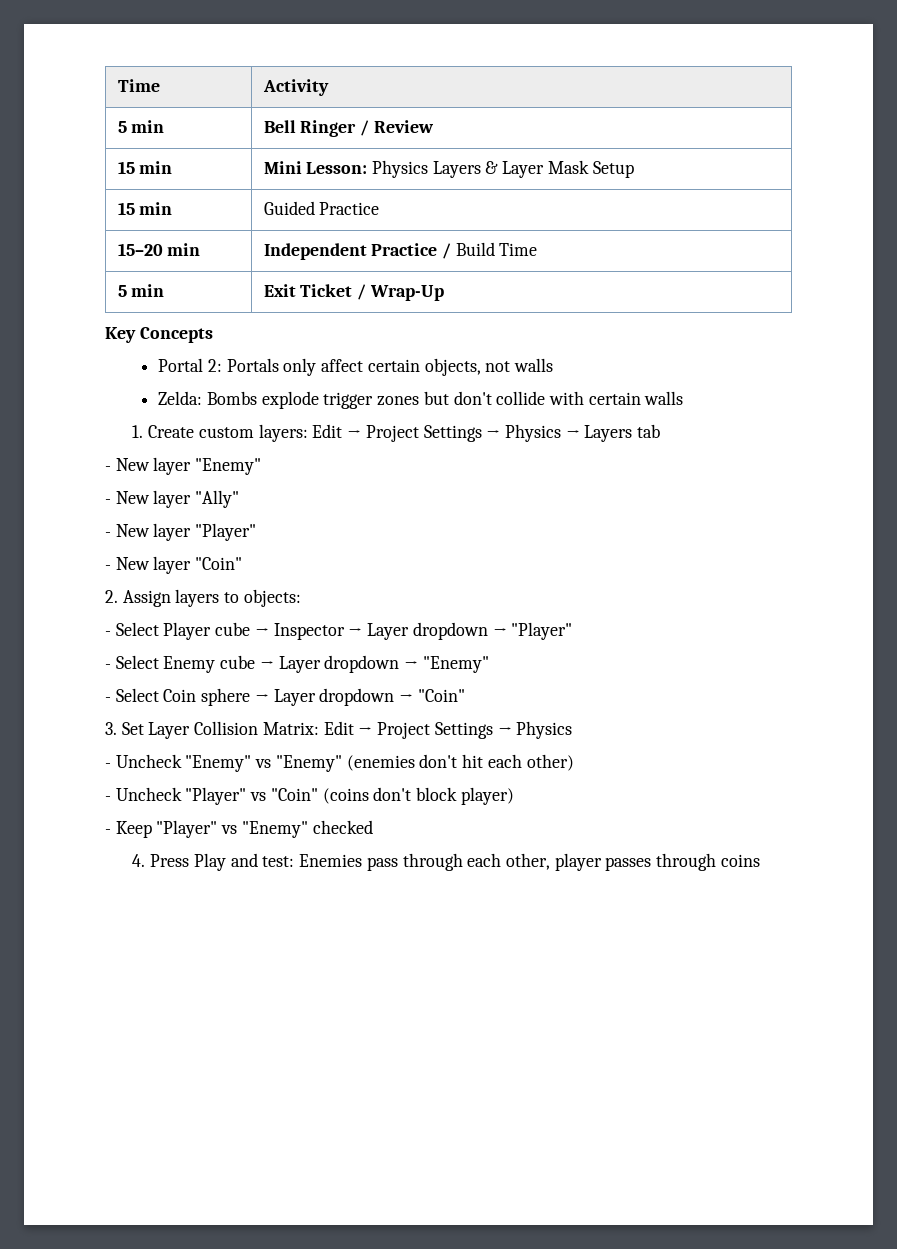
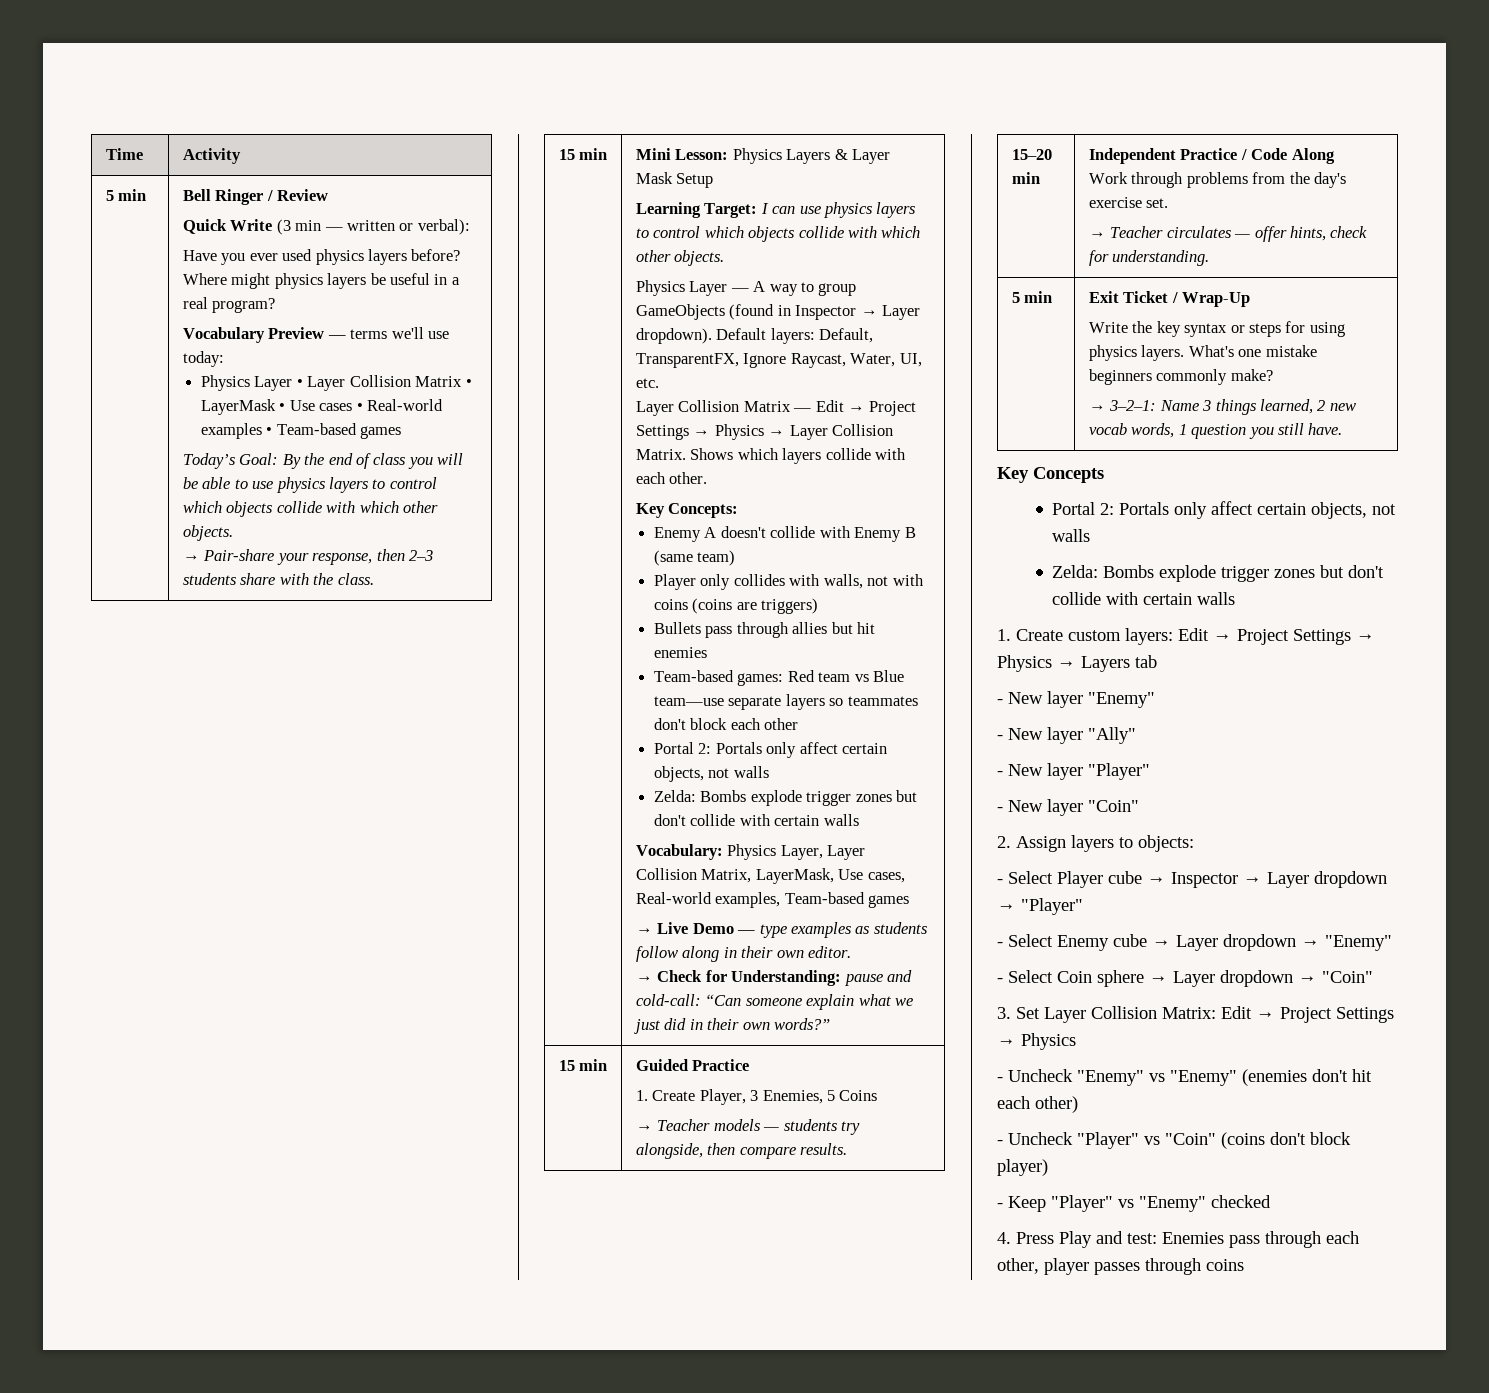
(434, 126) none -> [182,219,470,235] [182,249,461,265] [182,273,460,289] [182,297,276,313] [182,327,450,343] [182,351,224,367] [200,375,472,391] [200,399,444,415] [200,423,402,439] [182,453,464,469] [182,477,437,493] [182,501,439,517] [182,525,233,541] [182,549,434,565] [182,573,374,585] // Quick Write (3 min — written or verbal): // Have you ever used physics layers before? Where might physics layers be useful in a real program? // Vocabulary Preview — terms we'll use today: // Physics Layer • Layer Collision Matrix • LayerMask • Use cases • Real-world examples • Team-based games // Today’s Goal: By the end of class you will be able to use physics layers to control which objects collide with which other objects. // → Pair-share your response, then 2–3 students share with the class.
[117,202,173,215] [263,201,380,215] // 15 min | Guided Practice -> [635,202,916,218] [635,226,921,242] [635,250,725,266] [635,280,857,296] [635,304,921,320] [635,328,874,344] [635,353,922,368] [635,378,659,388] [635,400,917,416] [635,424,894,440] [635,448,907,464] [635,472,708,484] [635,503,739,518] [653,526,916,542] [653,550,736,566] [653,574,924,590] [653,598,819,614] [653,622,876,638] [653,647,707,658] [653,670,905,686] [653,694,918,710] [653,718,799,730] [653,742,888,758] [653,766,769,782] [653,790,918,806] [653,814,859,826] [635,844,866,860] [635,868,905,884] [635,892,910,908] [635,922,927,938] [635,946,852,962] [635,970,913,986] [635,994,914,1010] [633,1018,831,1034] [558,1059,608,1071] [635,1059,750,1071] [635,1089,878,1105] [635,1119,861,1135] [635,1143,848,1159] // Learning Target: I can use physics layers to control which objects collide with which other objects. // Physics Layer — A way to group GameObjects (found in Inspector → Layer dropdown). Default layers: Default, TransparentFX, Ignore Raycast, Water, UI, etc. // Layer Collision Matrix — Edit → Project Settings → Physics → Layer Collision Matrix. Shows which layers collide with each other. // Key Concepts: // Enemy A doesn't collide with Enemy B (same team) // Player only collides with walls, not with coins (coins are triggers) // Bullets pass through allies but hit enemies // Team-based games: Red team vs Blue team—use separate layers so teammates don't block each other // Portal 2: Portals only affect certain objects, not walls // Zelda: Bombs explode trigger zones but don't collide with certain walls // Vocabulary: Physics Layer, Layer Collision Matrix, LayerMask, Use cases, Real-world examples, Team-based games // → Live Demo — type examples as students follow along in their own editor. // → Check for Understanding: pause and cold-call: “Can someone explain what we just did in their own words?” // 15 min | Guided Practice // 1. Create Player, 3 Enemies, 5 Coins // → Teacher models — students try alongside, then compare results.
[455,242,538,256] Build Time -> [1251,148,1335,164] [1088,172,1347,188] [1088,197,1169,208] [1088,226,1368,242] [1088,250,1210,266] Code Along // Work through problems from the day's exercise set. // → Teacher circulates — offer hints, check for understanding.
(444, 293) none -> [1088,321,1345,337] [1088,345,1317,361] [1088,369,1273,385] [1088,399,1356,415] [1088,423,1343,439] // Write the key syntax or steps for using physics layers. What's one mistake beginners commonly make? // → 3–2–1: Name 3 things learned, 2 new vocab words, 1 question you still have.

